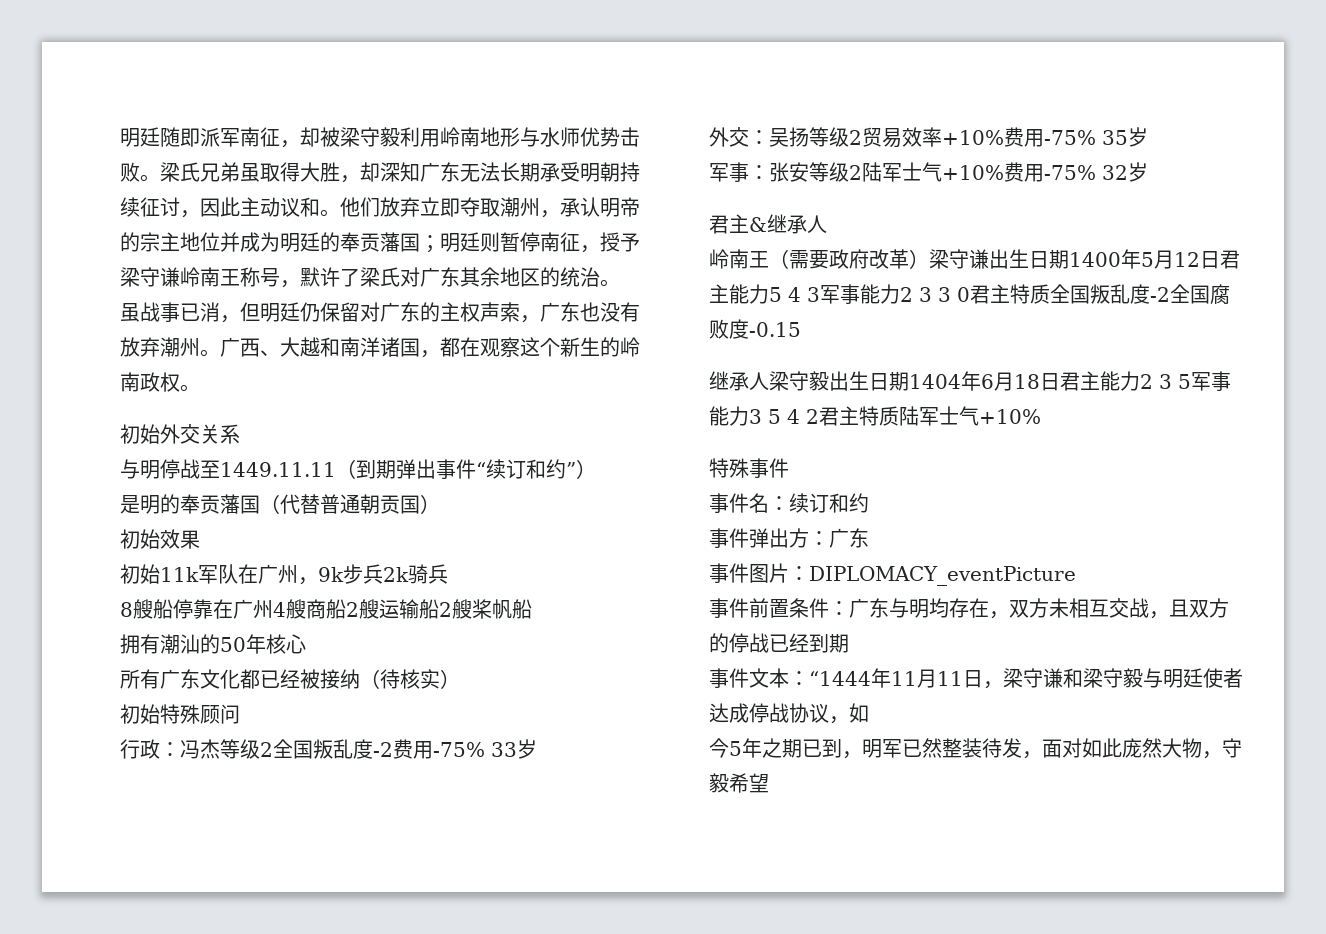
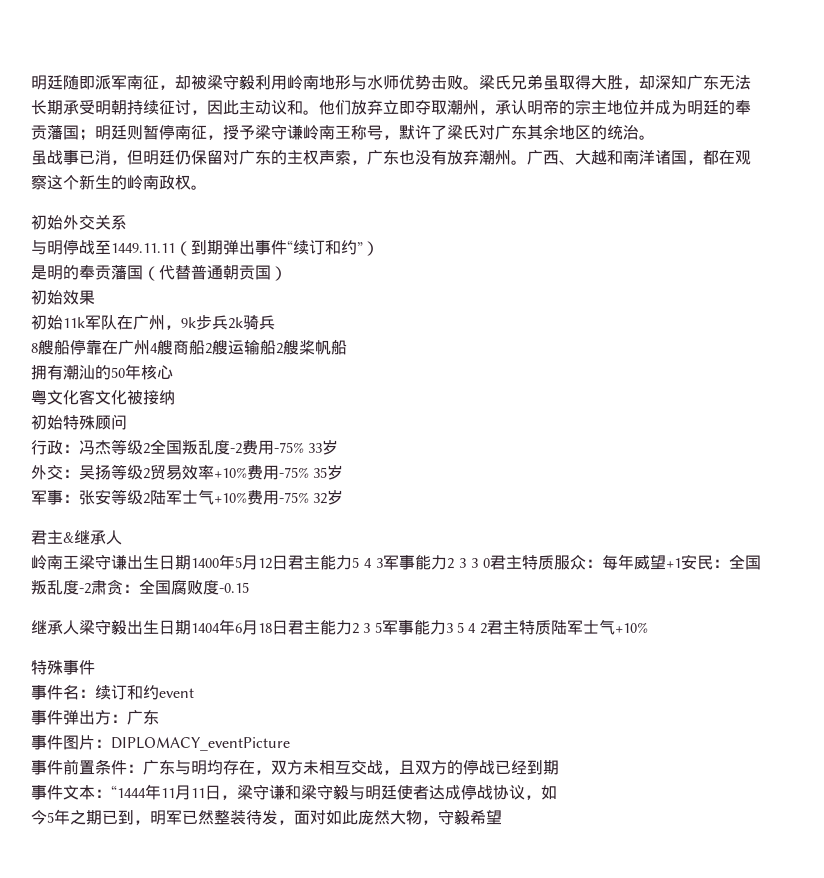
[120,669,300,689] 所有广东文化都已经 -> [31,389,127,405] 粤文化客文化
[360,669,460,689] （待核实） -> (175, 397) none
[769,249,929,269] （需要政府改革） -> (79, 562) none
[1050,284,1170,304] 全国叛乱度-2 -> [554,554,761,570] [31,579,139,595] 服众：每年威望+1安民：全国叛乱度-2肃贪：
(869, 503) none -> [159,688,194,698] event

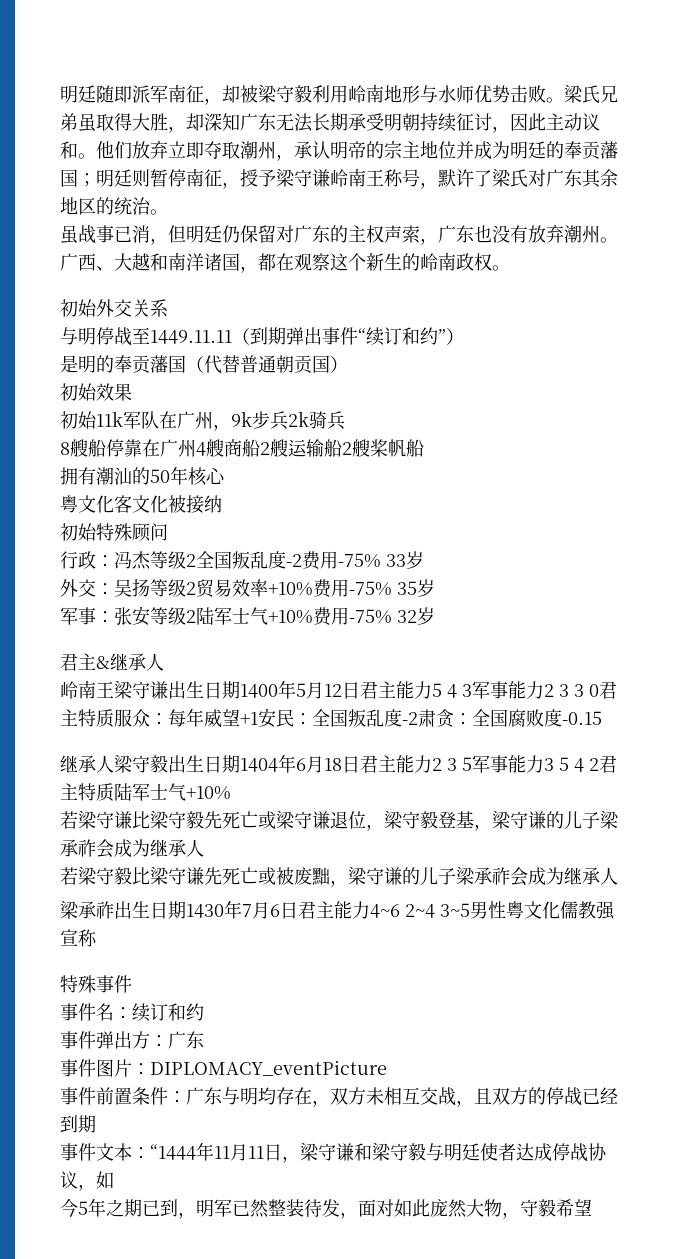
(648, 627) none -> [60,810,619,831] [60,839,204,858] [60,866,618,887] [60,900,615,920] [60,929,97,947] // 若梁守谦比梁守毅先死亡或梁守谦退位，梁守毅登基，梁守谦的儿子梁承祚会成为继承人 // 若梁守毅比梁守谦先死亡或被废黜，梁守谦的儿子梁承祚会成为继承人 // 梁承祚出生日期1430年7月6日君主能力4~6 2~4 3~5男性粤文化儒教强宣称
[159,688,194,698] event -> (204, 1012) none

